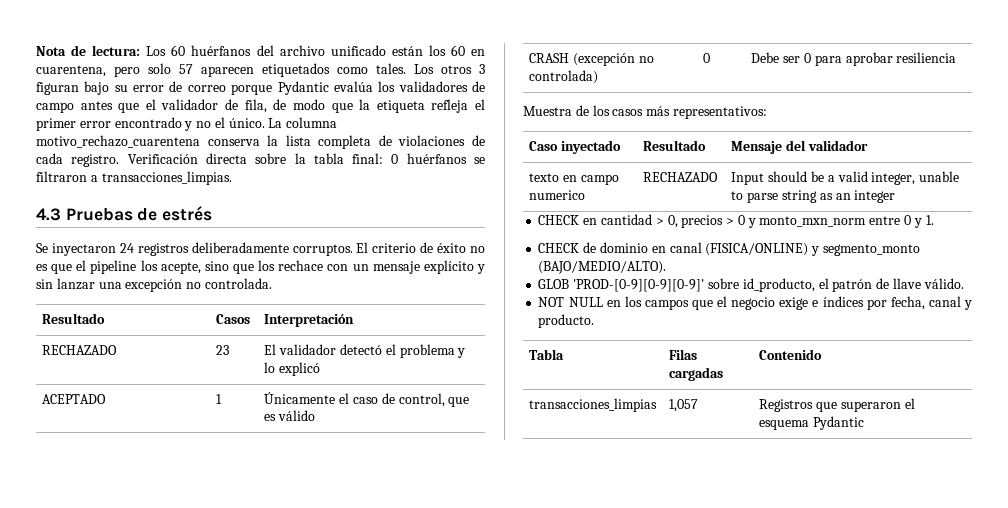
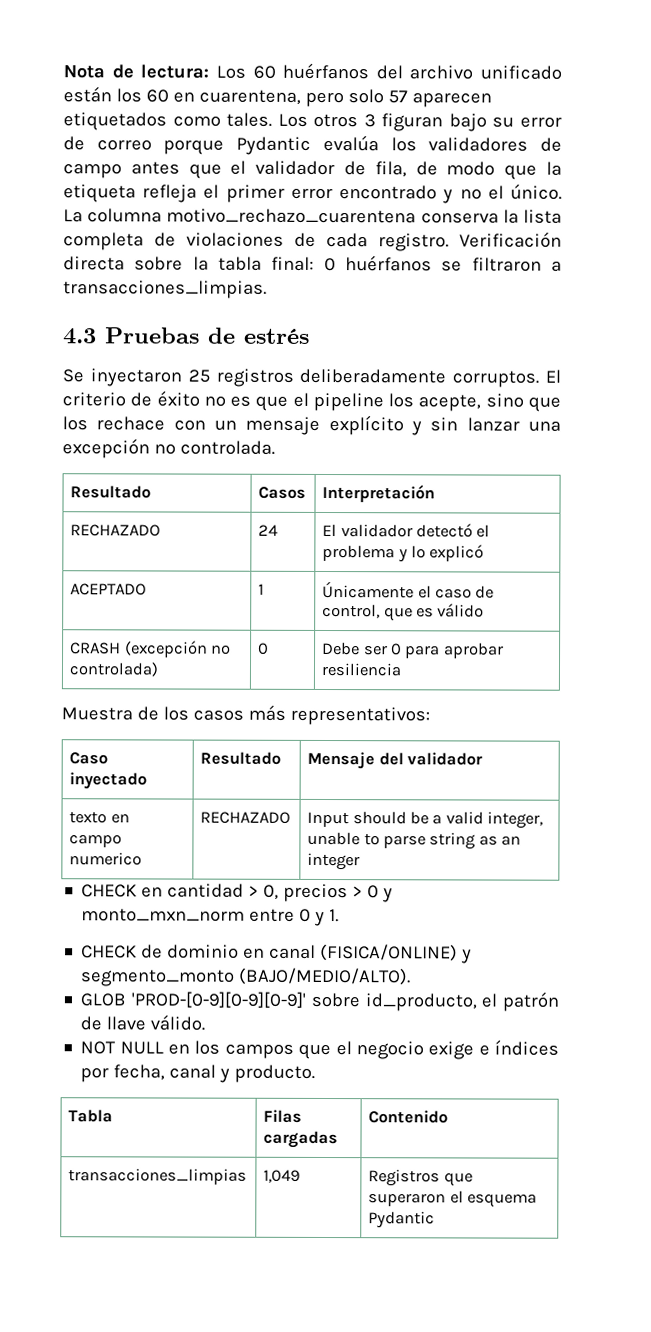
[119,243,134,253] 24 -> [187,369,210,383] 25
[216,345,230,355] 23 -> [258,524,279,536] 24
[669,399,699,412] 1,057 -> [263,1169,302,1183] 1,049

